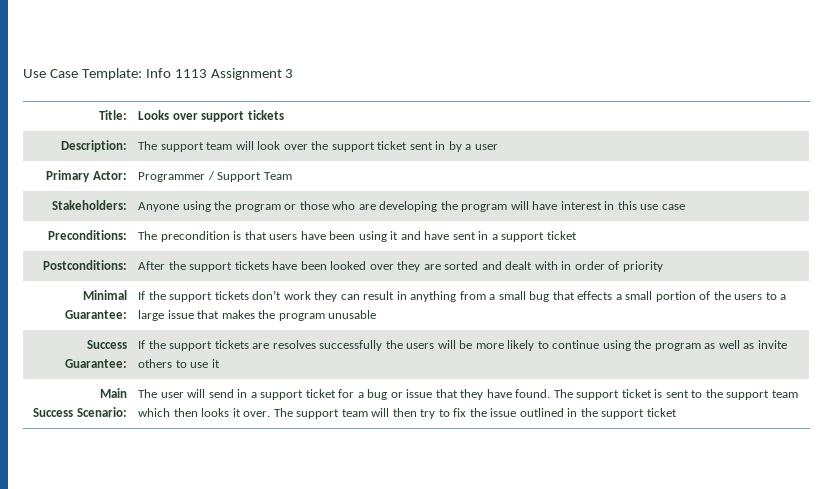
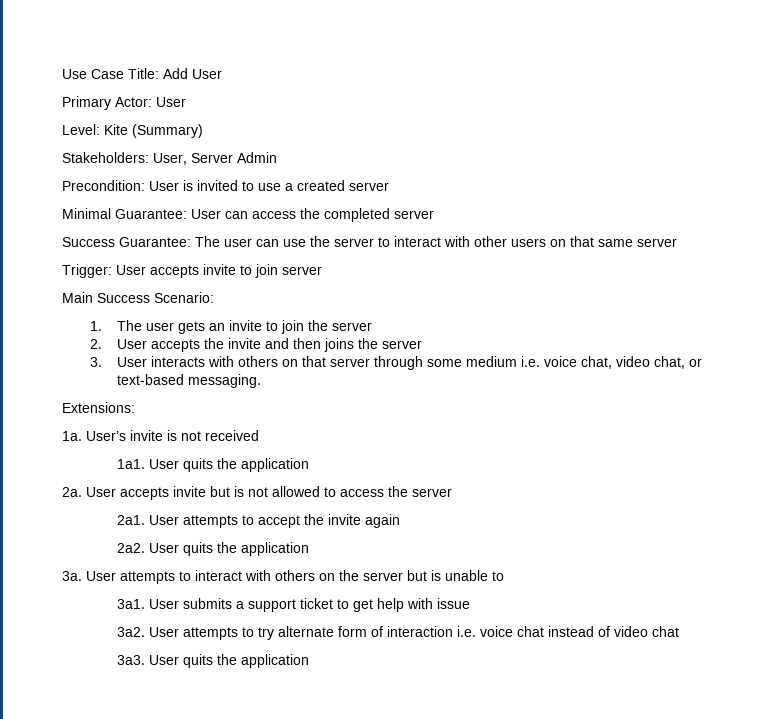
[81,68,294,80] [98,110,127,120] [138,110,284,122] [60,140,127,152] [138,141,498,152] [46,170,127,182] [138,171,292,182] [51,200,127,210] [138,201,685,212] [47,230,127,240] [138,231,577,242] [42,260,127,270] [138,261,663,272] [82,290,127,300] [64,310,127,319] [138,290,787,302] [138,310,377,321] [86,340,127,349] [64,359,127,368] [138,340,787,351] [138,359,220,368] [99,388,127,398] [33,407,127,417] [138,389,798,400] [138,408,677,419] Template: Info 1113 Assignment 3 // Title: | Looks over support tickets // Description: | The support team will look over the support ticket sent in by a user // Primary Actor: | Programmer / Support Team // Stakeholders: | Anyone using the program or those who are developing the program will have interest in this use case // Preconditions: | The precondition is that users have been using it and have sent in a support ticket // Postconditions: | After the support tickets have been looked over they are sorted and dealt with in order of priority // Minimal Guarantee: | If the support tickets don’t work they can result in anything from a small bug that effects a small portion of the users to a large issue that makes the program unusable // Success Guarantee: | If the support tickets are resolves successfully the users will be more likely to continue using the program as well as invite others to use it // Main // Success Scenario: | The user will send in a support ticket for a bug or issue that they have found. The support ticket is sent to the support team which then looks it over. The support team will then try to fix the issue outlined in the support ticket -> [128,68,222,79] [62,96,186,110] [62,124,203,138] [62,152,277,165] [62,180,389,191] [62,208,434,222] [62,236,677,247] [62,264,322,278] [62,292,214,303] [89,320,373,334] [89,338,423,352] [89,356,703,370] [117,374,262,388] [62,402,135,413] [62,430,259,441] [117,458,310,472] [62,486,452,500] [117,514,401,528] [117,542,310,556] [62,570,504,584] [117,598,471,612] [117,626,680,640] [117,654,310,668] Title: Add User // Primary Actor: User // Level: Kite (Summary) // Stakeholders: User, Server Admin // Precondition: User is invited to use a created server // Minimal Guarantee: User can access the completed server // Success Guarantee: The user can use the server to interact with other users on that same server // Trigger: User accepts invite to join server // Main Success Scenario: // 1. The user gets an invite to join the server // 2. User accepts the invite and then joins the server // 3. User interacts with others on that server through some medium i.e. voice chat, video chat, or text-based messaging. // Extensions: // 1a. User’s invite is not received // 1a1. User quits the application // 2a. User accepts invite but is not allowed to access the server // 2a1. User attempts to accept the invite again // 2a2. User quits the application // 3a. User attempts to interact with others on the server but is unable to // 3a1. User submits a support ticket to get help with issue // 3a2. User attempts to try alternate form of interaction i.e. voice chat instead of video chat // 3a3. User quits the application

